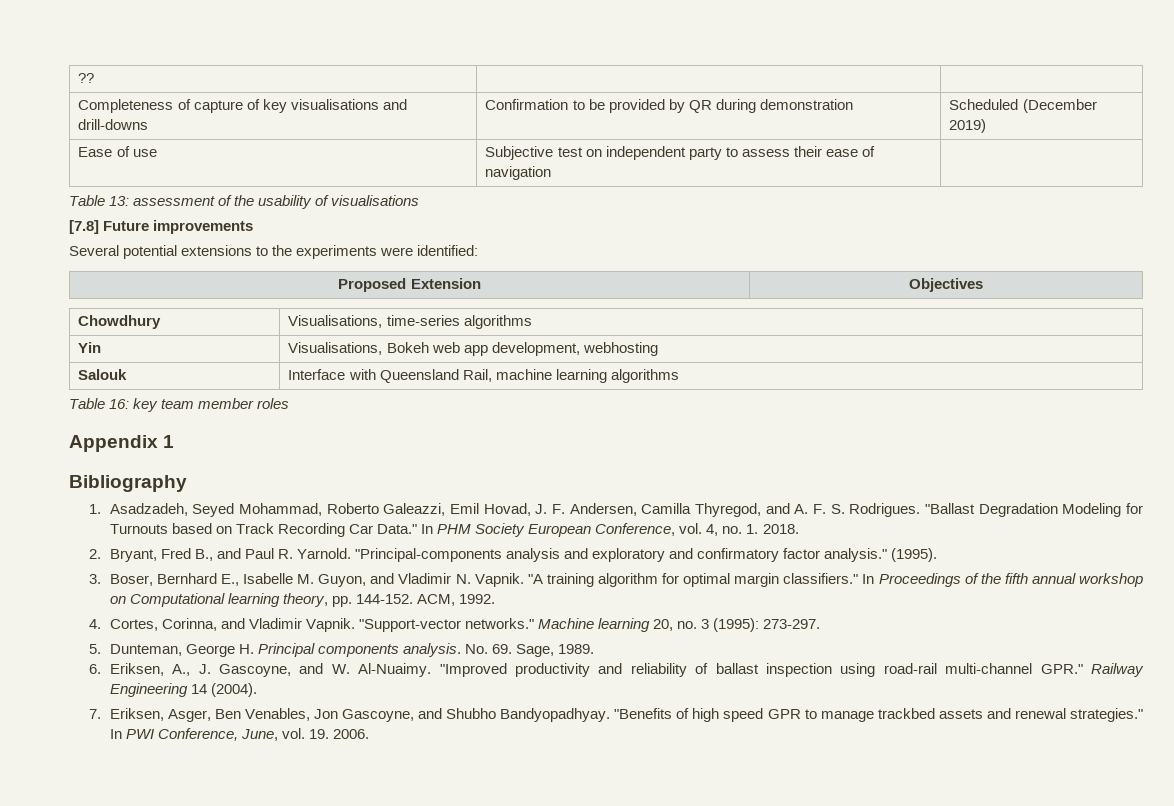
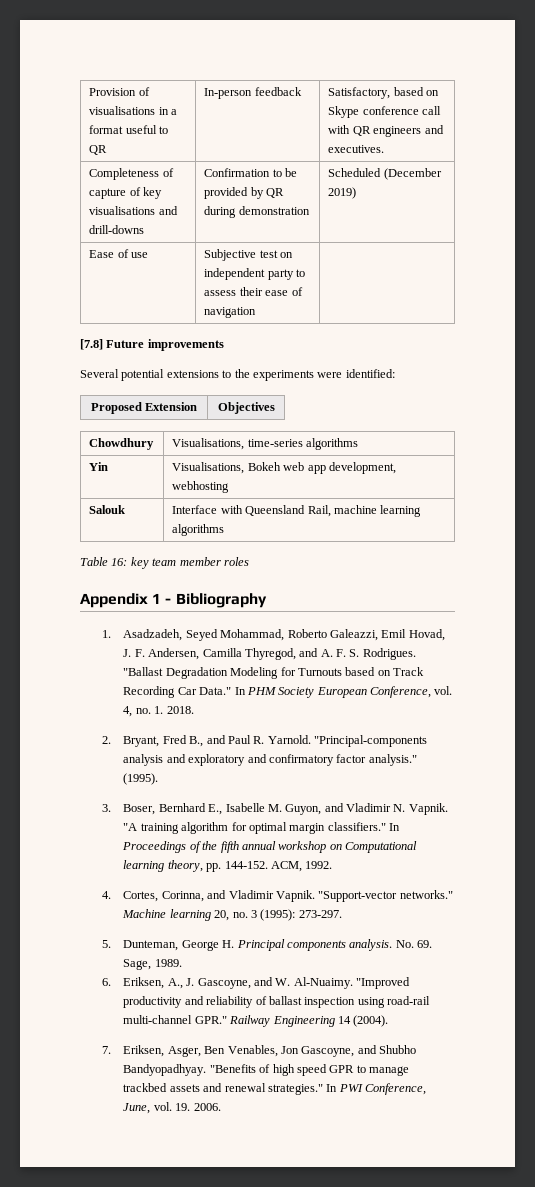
[78,73,95,83] ?? | | -> [89,87,150,96] [89,106,178,115] [89,125,169,134] [89,145,108,155] [204,87,302,99] [328,87,440,99] [328,106,442,118] [328,125,444,137] [328,145,385,153] Provision of visualisations in a format useful to QR | In-person feedback | Satisfactory, based on Skype conference call with QR engineers and executives.
[69,195,420,209] // Table 13: assessment of the usability of visualisations -> (257, 312) none
(175, 441) // -> [165,598,172,604] -

